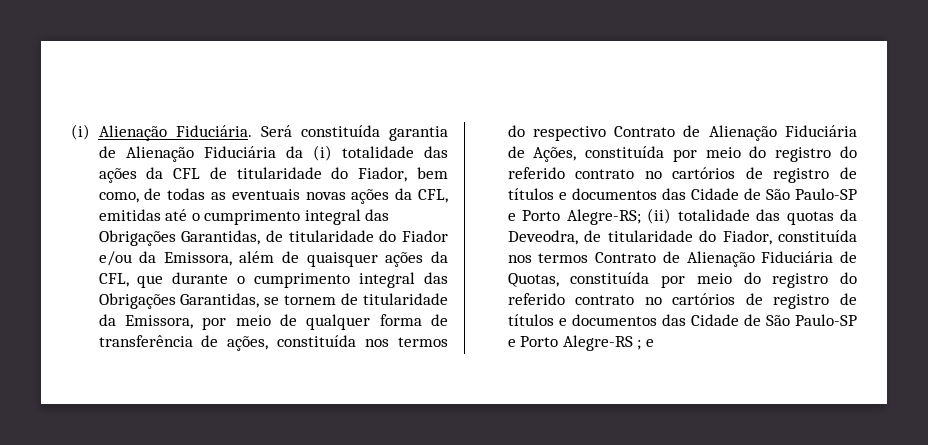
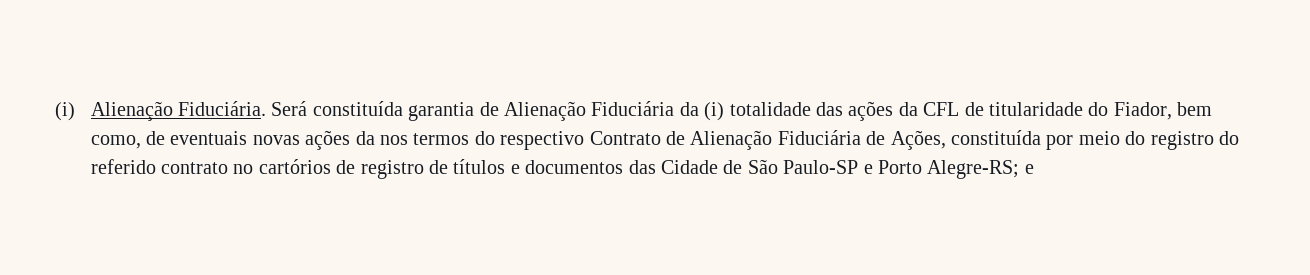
[167,188,226,200] todas as -> (165, 138) none
[418,189,448,203] [98,209,390,225] [98,230,448,246] [98,251,448,267] [98,272,448,288] [98,293,448,309] [98,314,448,330] [98,335,357,351] CFL, emitidas até o cumprimento integral das Obrigações Garantidas, de titularidade do Fiador e/ou da Emissora, além de quaisquer ações da CFL, que durante o cumprimento integral das Obrigações Garantidas, se tornem de titularidade da Emissora, por meio de qualquer forma de transferência de ações, constituída -> (375, 138) none
[647,208,857,225] [507,230,857,245] [507,251,857,267] [507,272,857,288] [507,293,857,309] [507,314,857,326] [507,335,642,351] (ii) totalidade das quotas da Deveodra, de titularidade do Fiador, constituída nos termos Contrato de Alienação Fiduciária de Quotas, constituída por meio do registro do referido contrato no cartórios de registro de títulos e documentos das Cidade de São Paulo-SP e Porto Alegre-RS ; -> (1020, 169) none

